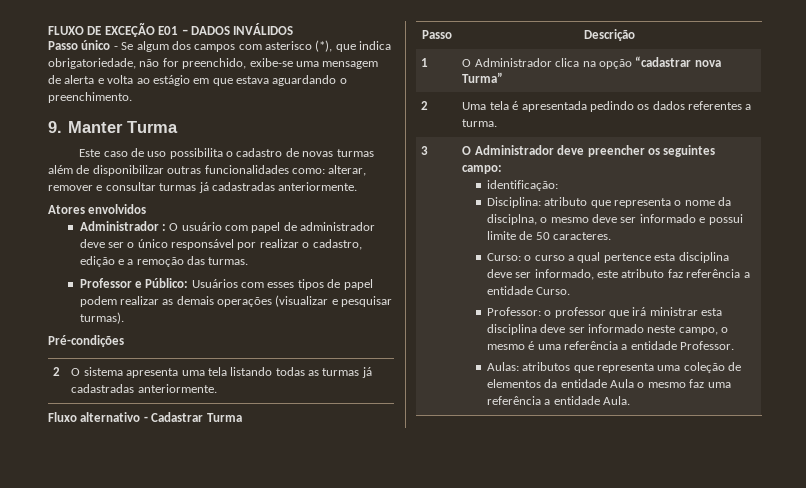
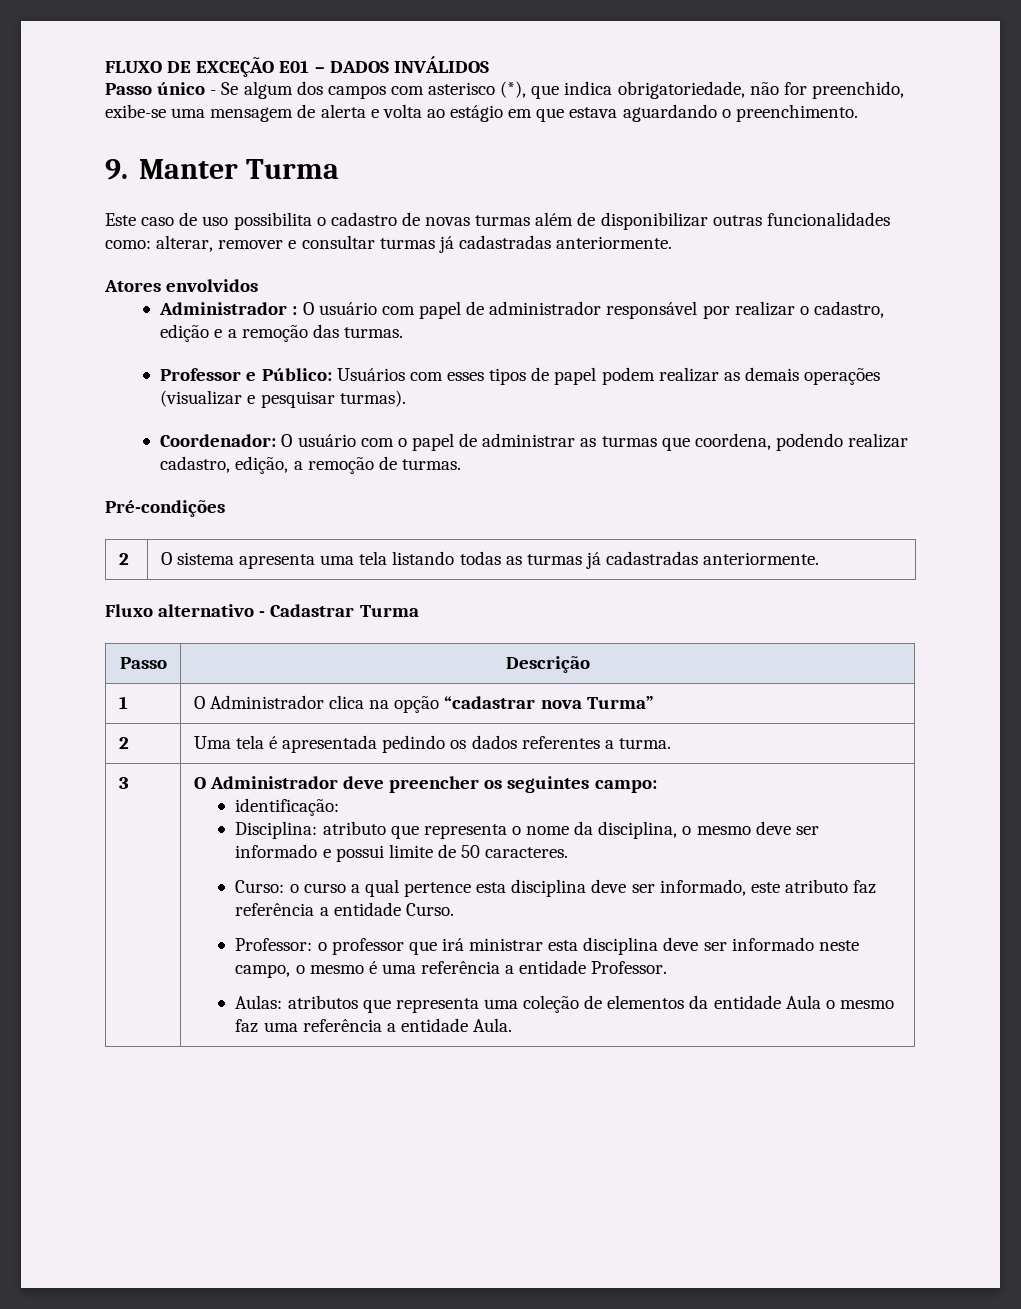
[79,239,168,248] deve ser o único -> (602, 308) none
(124, 318) none -> [160,433,909,451] [160,456,461,474] // Coordenador: O usuário com o papel de administrar as turmas que coordena, podendo realizar cadastro, edição, a remoção de turmas.
[486,214,537,225] disciplna, -> [598,821,678,839] disciplina,

